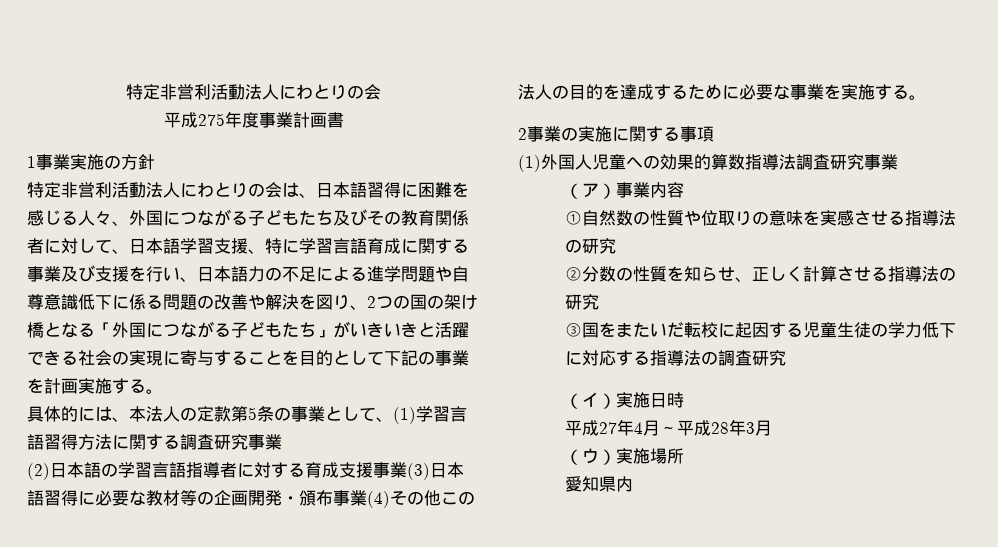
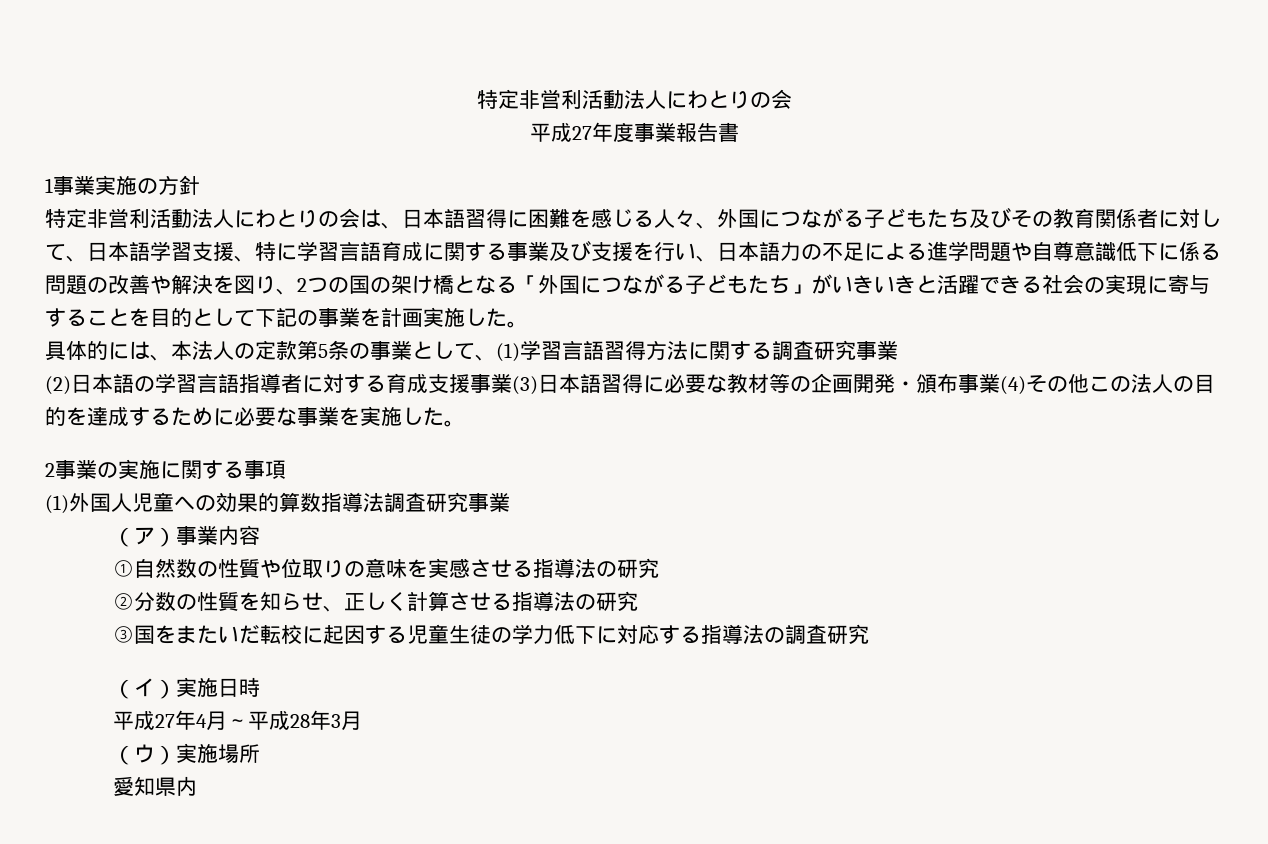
[197,113,225,126] 275 -> [571,126,592,140] 27
[292,112,327,128] 計画 -> [675,123,718,142] 報告
[112,378,146,394] する -> [465,308,507,327] した
[875,84,909,100] する -> [402,407,444,426] した

